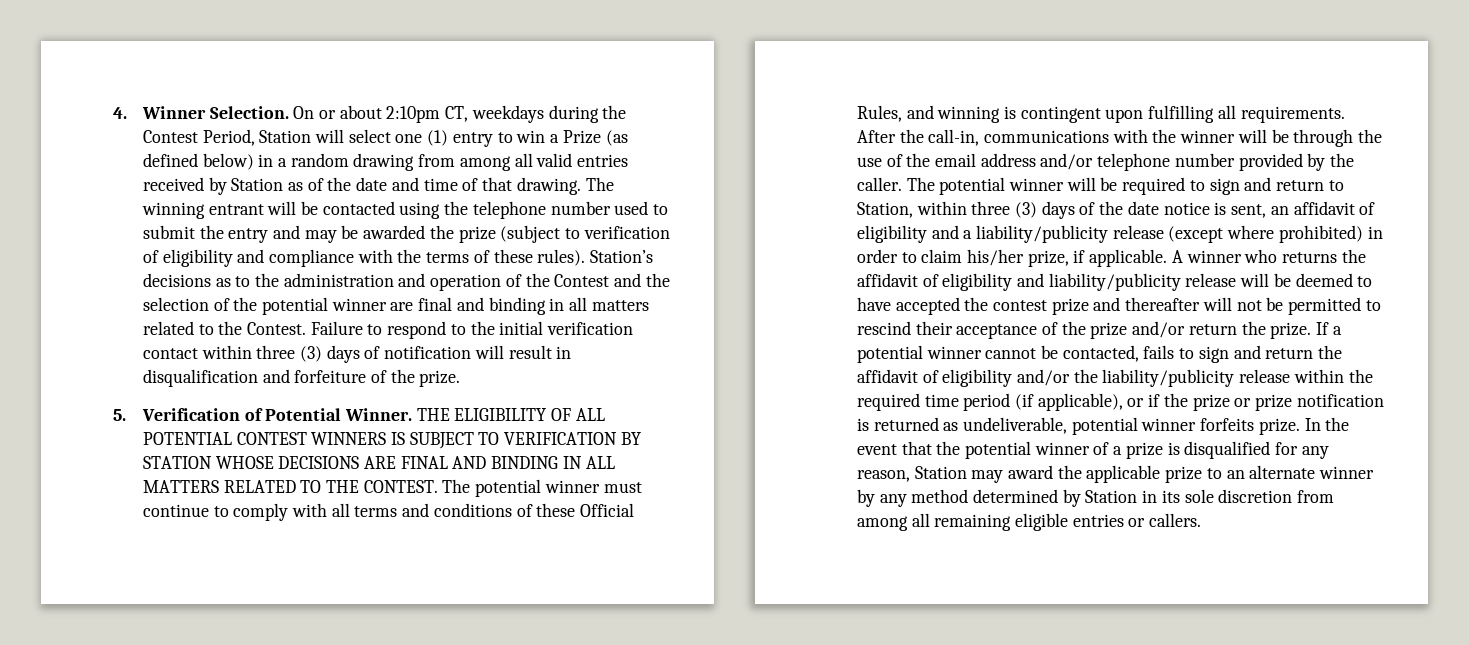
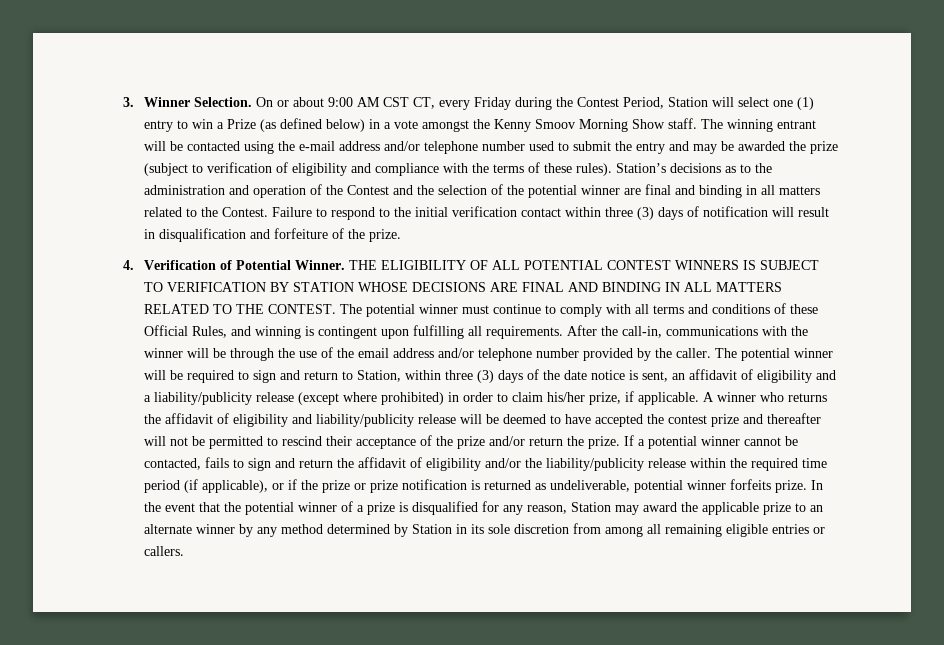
[112,107,127,119] 4. -> [123,97,135,107] 3.
[386,105,544,123] 2:10pm CT, weekdays -> [328,97,512,110] 9:00 AM CST CT, every Friday
[290,153,629,171] [142,177,581,195] random drawing from among all valid entries received by Station as of the date and time of that drawing. -> [394,118,698,132] vote amongst the Kenny Smoov Morning Show staff.
(469, 208) none -> [299,141,421,151] e-mail address and/or
[112,409,126,421] 5. -> [123,260,135,270] 4.

